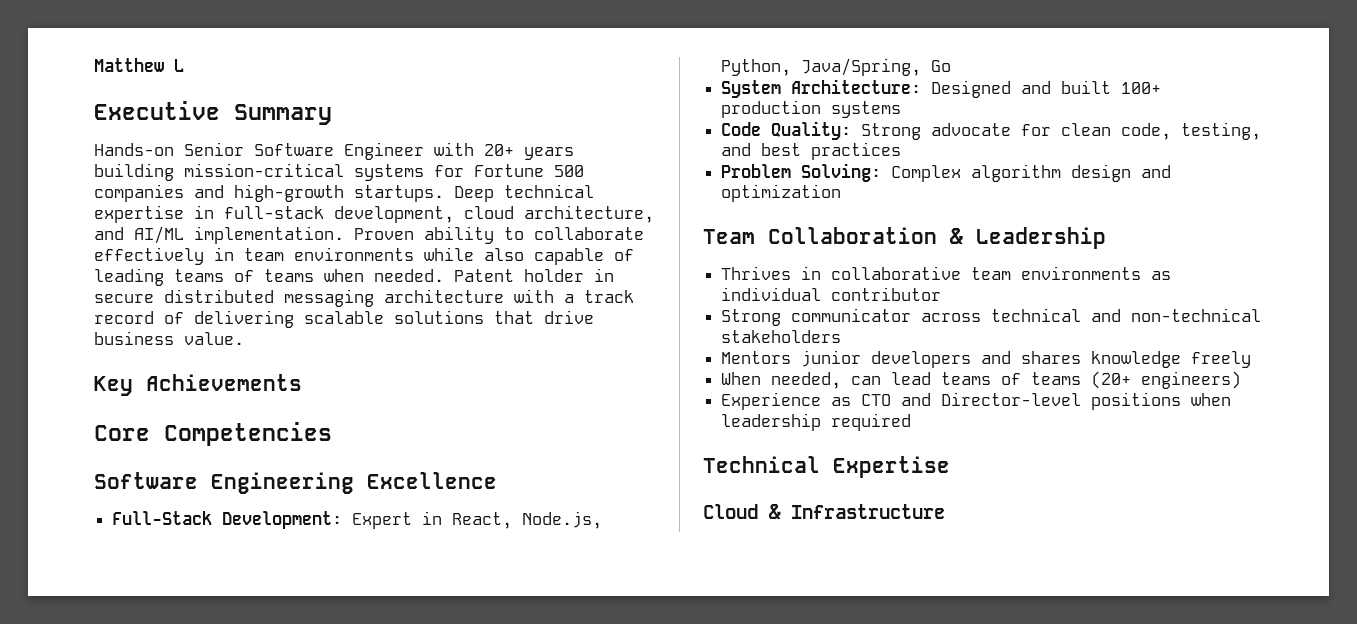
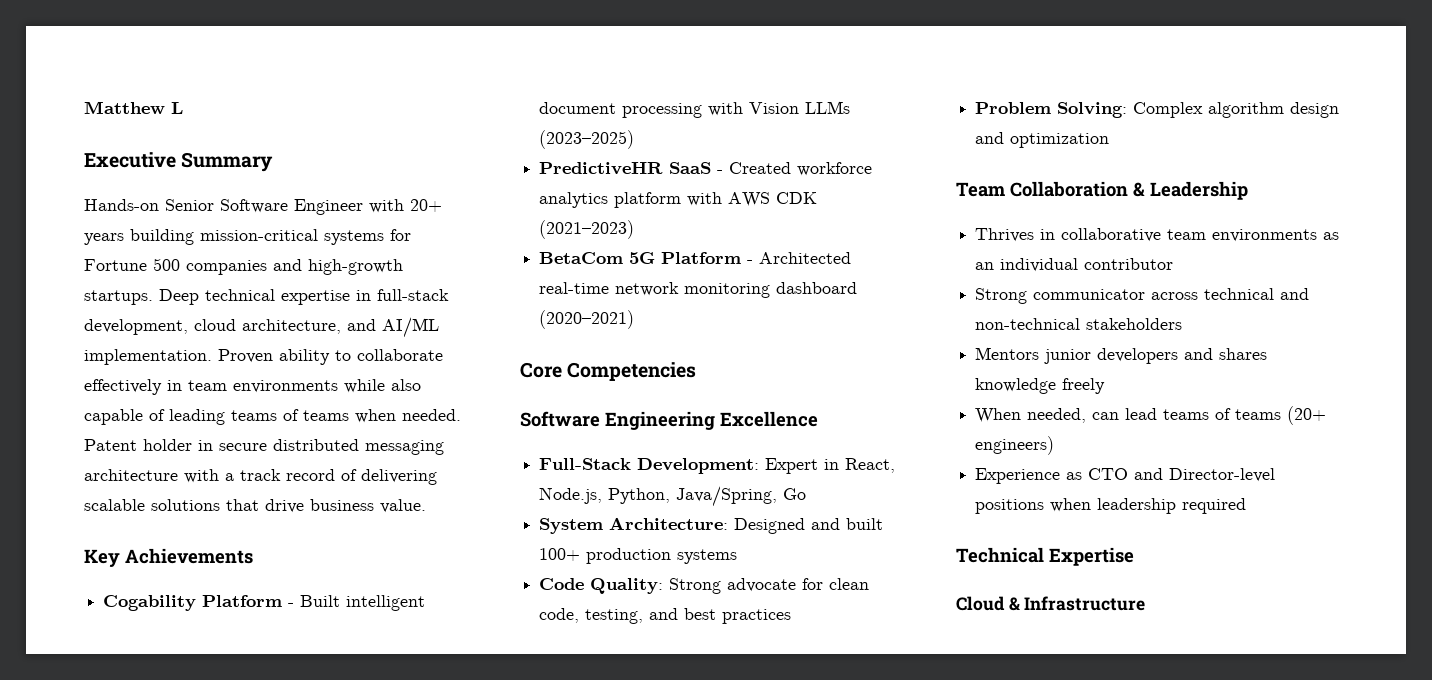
(302, 382) none -> [103,595,426,611] [539,101,851,118] [539,130,635,149] [539,162,873,176] [539,192,818,208] [539,220,635,239] [539,252,852,264] [539,282,858,298] [539,310,635,329] // Cogability Platform - Built intelligent document processing with Vision LLMs (2023–2025) // PredictiveHR SaaS - Created workforce analytics platform with AWS CDK (2021–2023) // BetaCom 5G Platform - Architected real-time network monitoring dashboard (2020–2021)
(1172, 275) none -> [975,262,995,270] an

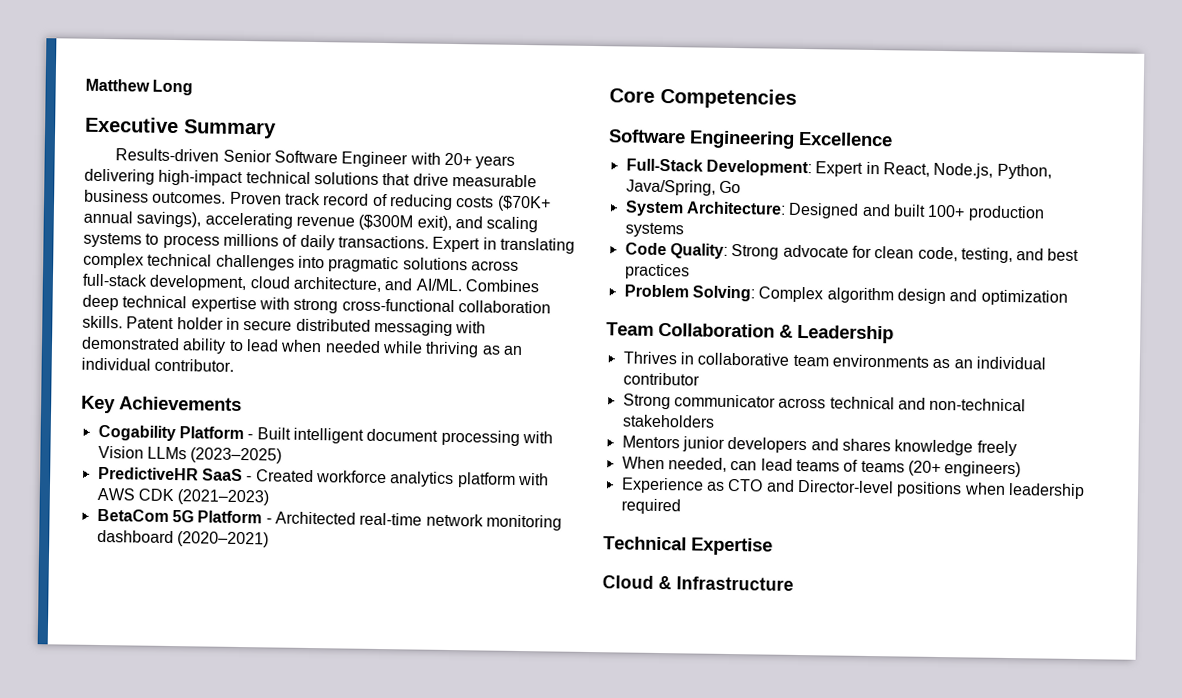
[171,102,183,114] L -> [152,79,194,96] Long
[84,199,159,211] Hands-on -> [115,148,220,162] Results-driven
[130,229,411,245] [84,258,403,275] [84,289,371,305] building mission-critical systems for Fortune 500 companies and high-growth startups. Deep technical expertise in -> [84,168,537,188] [84,189,551,212] [83,210,539,233] [83,232,575,254] [83,252,519,273] delivering high-impact technical solutions that drive measurable business outcomes. Proven track record of reducing costs ($70K+ annual savings), accelerating revenue ($300M exit), and scaling systems to process millions of daily transactions. Expert in translating complex technical challenges into pragmatic solutions across
[382,317,439,338] [84,349,443,365] [84,379,421,395] [84,409,461,425] AI/ML implementation. Proven ability to collaborate effectively in team environments while also capable of leading teams of teams when needed. -> [415,278,539,293] [82,294,551,314] [82,315,123,329] AI/ML. Combines deep technical expertise with strong cross-functional collaboration skills.
[84,469,437,485] [84,499,426,513] architecture with a track record of delivering scalable solutions that drive business value. -> [455,321,487,334] [81,336,523,358] [81,357,235,372] with demonstrated ability to lead when needed while thriving as an individual contributor.

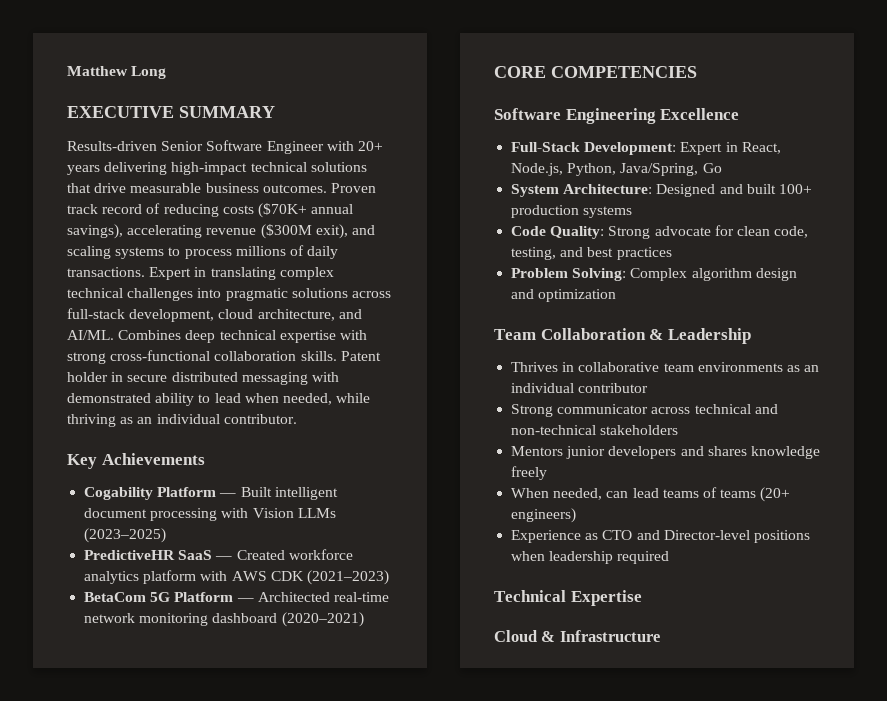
[85,116,277,139] Executive Summary -> [67,106,275,118] EXECUTIVE SUMMARY
[324,340,381,353] needed -> [282,393,332,405] needed,
[247,434,254,440] - -> [219,493,237,497] —
[246,476,253,482] - -> [215,556,233,560] —
[265,518,272,524] - -> [236,598,254,602] —
[609,87,797,109] Core Competencies -> [494,66,697,78] CORE COMPETENCIES

